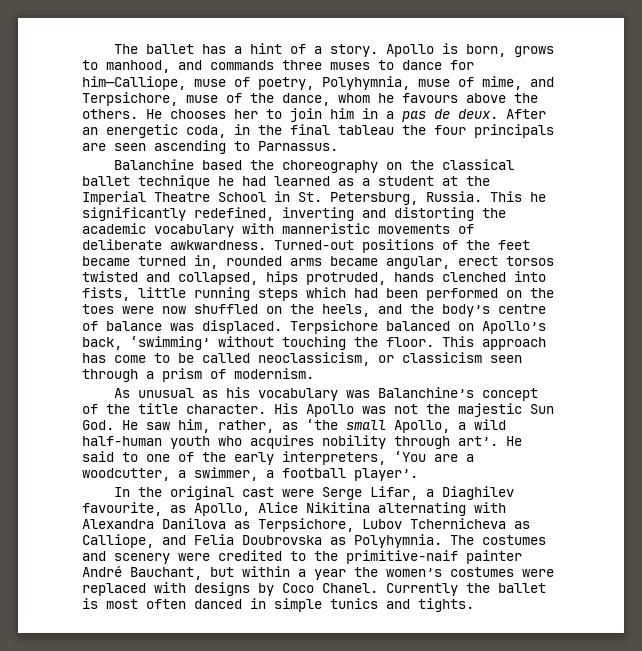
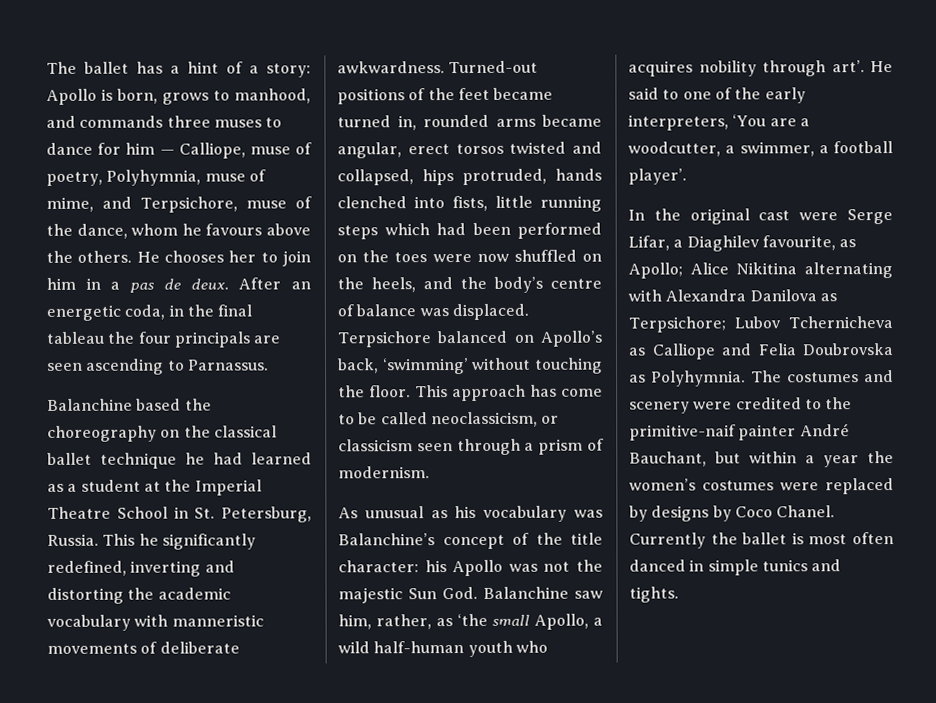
[330,44,379,57] story. -> [266,63,311,78] story:
[82,76,186,90] him—Calliope, -> [125,142,246,159] him — Calliope,
[186,403,298,414] character. His -> [338,560,447,573] character: his
[122,420,138,430] He -> [483,586,569,599] Balanchine
[194,503,250,516] Apollo, -> [628,262,683,279] Apollo;
[258,518,354,532] Terpsichore, -> [628,316,726,333] Terpsichore;
[82,534,154,548] Calliope, -> [651,343,716,360] Calliope
[154,582,186,593] with -> [629,505,648,522] by

